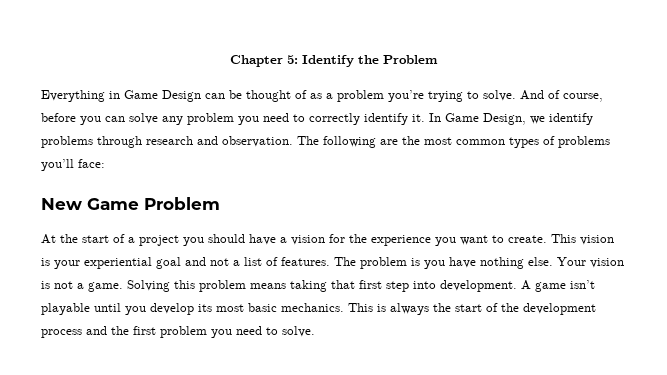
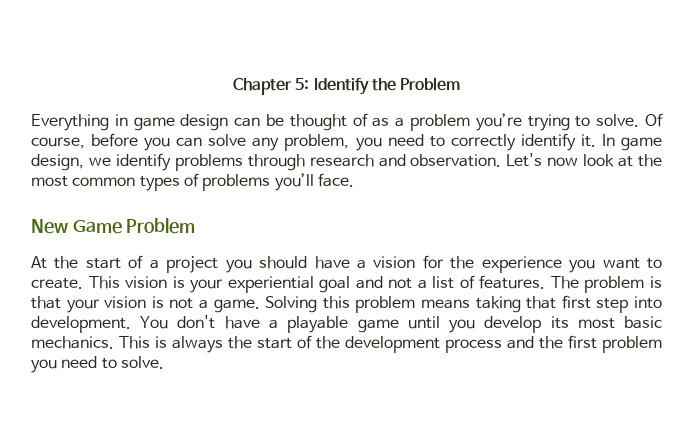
[124,90,201,102] Game Design -> [133,114,229,131] game design
[520,90,560,100] And of -> [645,113,663,127] Of
[187,113,234,125] problem -> [284,134,350,151] problem,
[445,113,526,125] Game Design, -> [620,137,662,151] [31,154,84,171] game design,
[297,136,398,148] The following are -> [506,153,634,167] Let's now look at
[78,159,105,168] face: -> [317,173,354,187] face.
[424,257,586,269] you have nothing else. Your -> [31,296,100,313] that your
[521,280,595,292] [41,303,90,315] A game isn’t playable -> [140,315,399,333] You don't have a playable game

